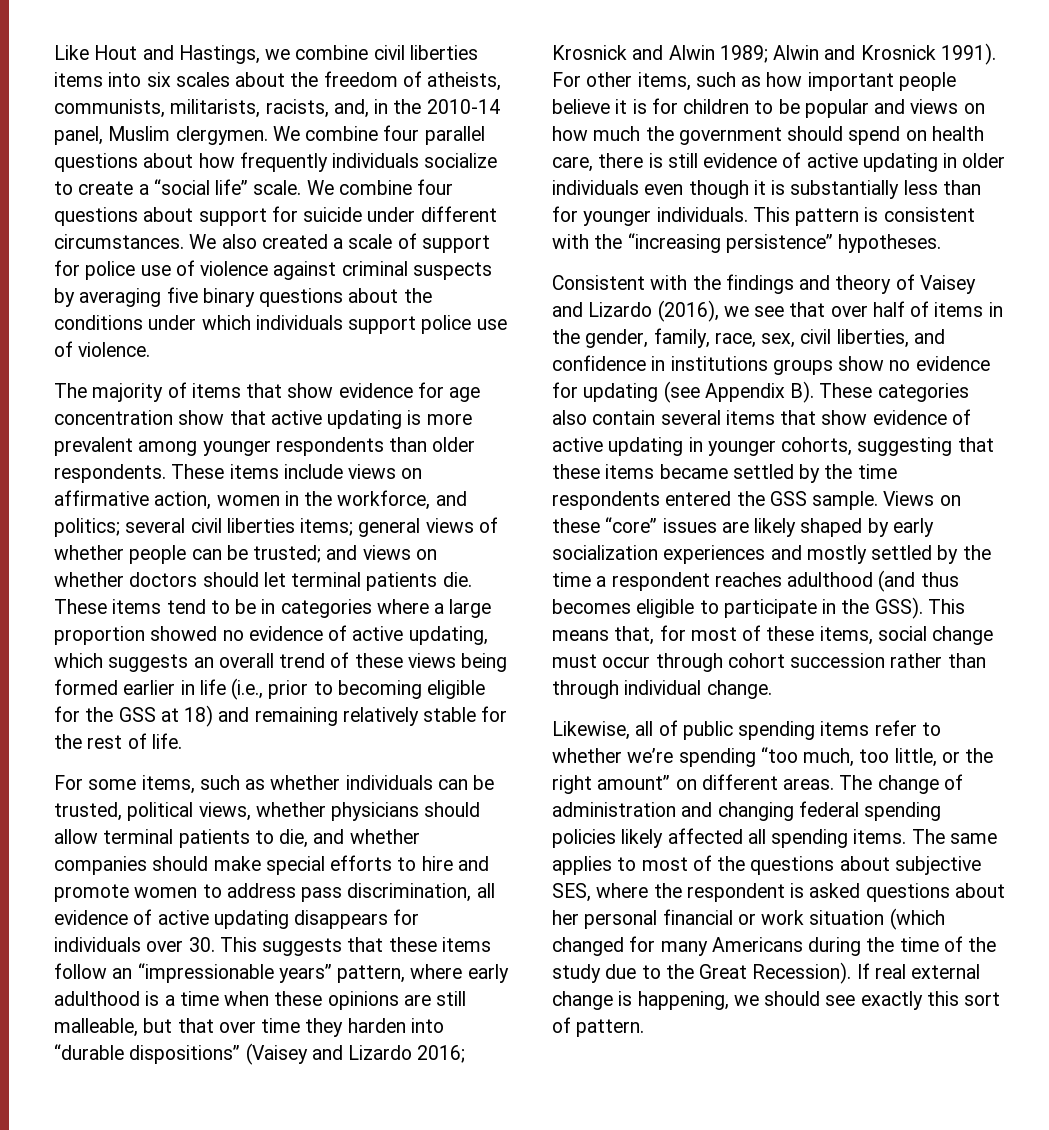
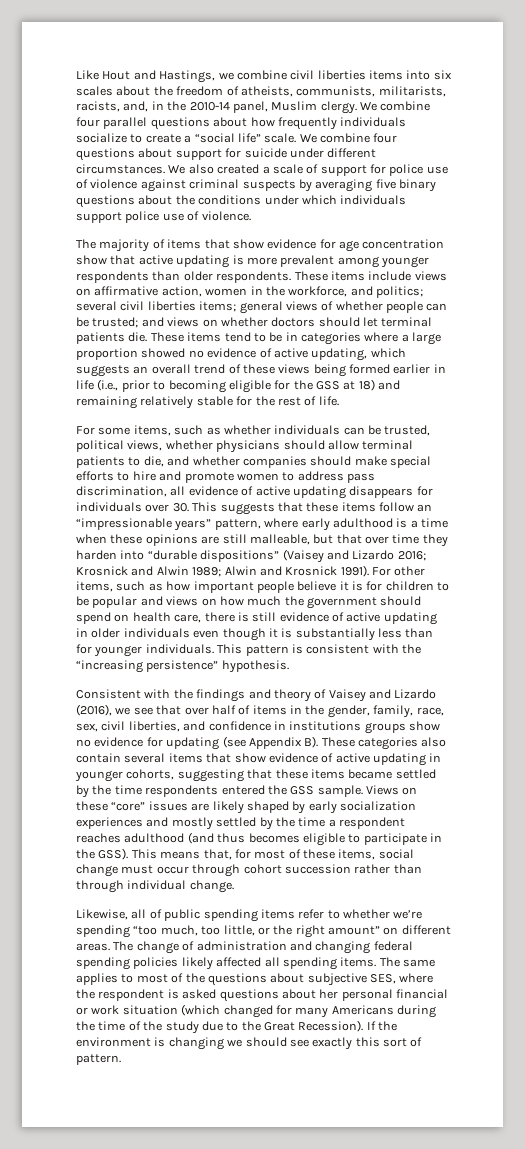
[175,126,268,145] clergymen. -> [320,101,357,114] clergy.
[838,234,942,253] hypotheses. -> [221,660,289,673] hypothesis.
[874,964,981,979] [552,991,729,1010] real external change is happening, -> [378,1021,398,1031] [76,1037,224,1050] the environment is changing

